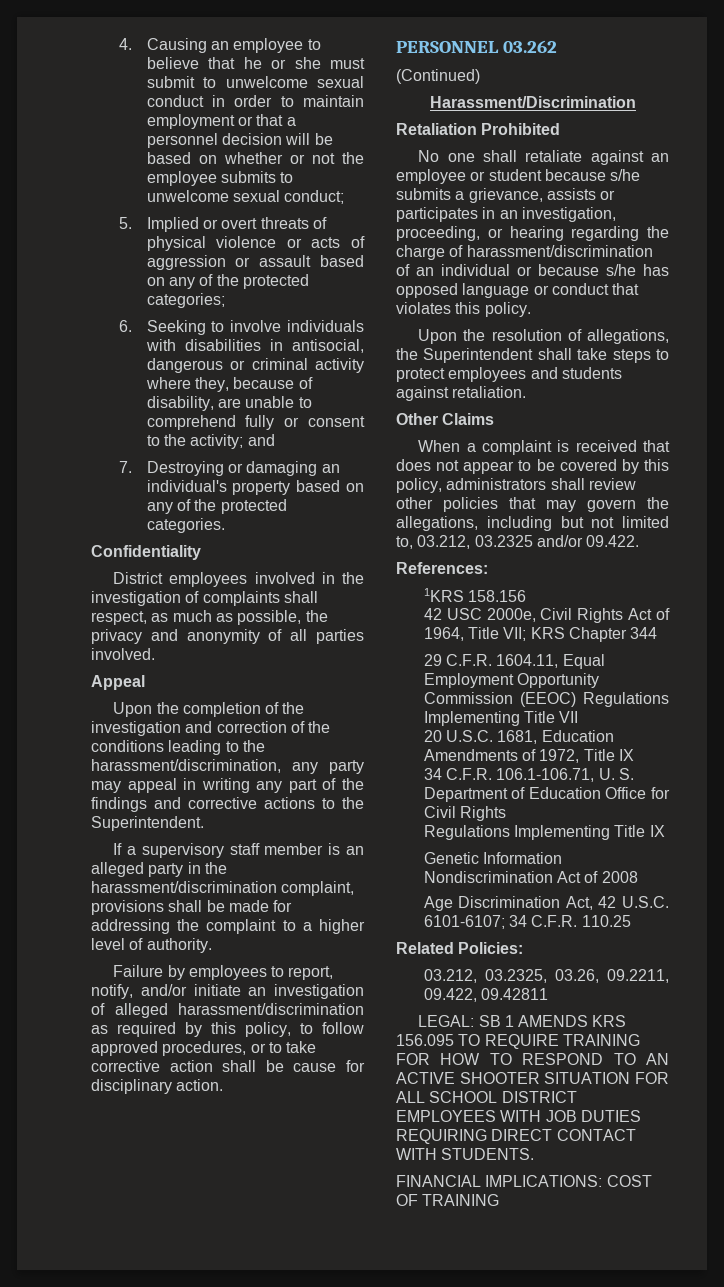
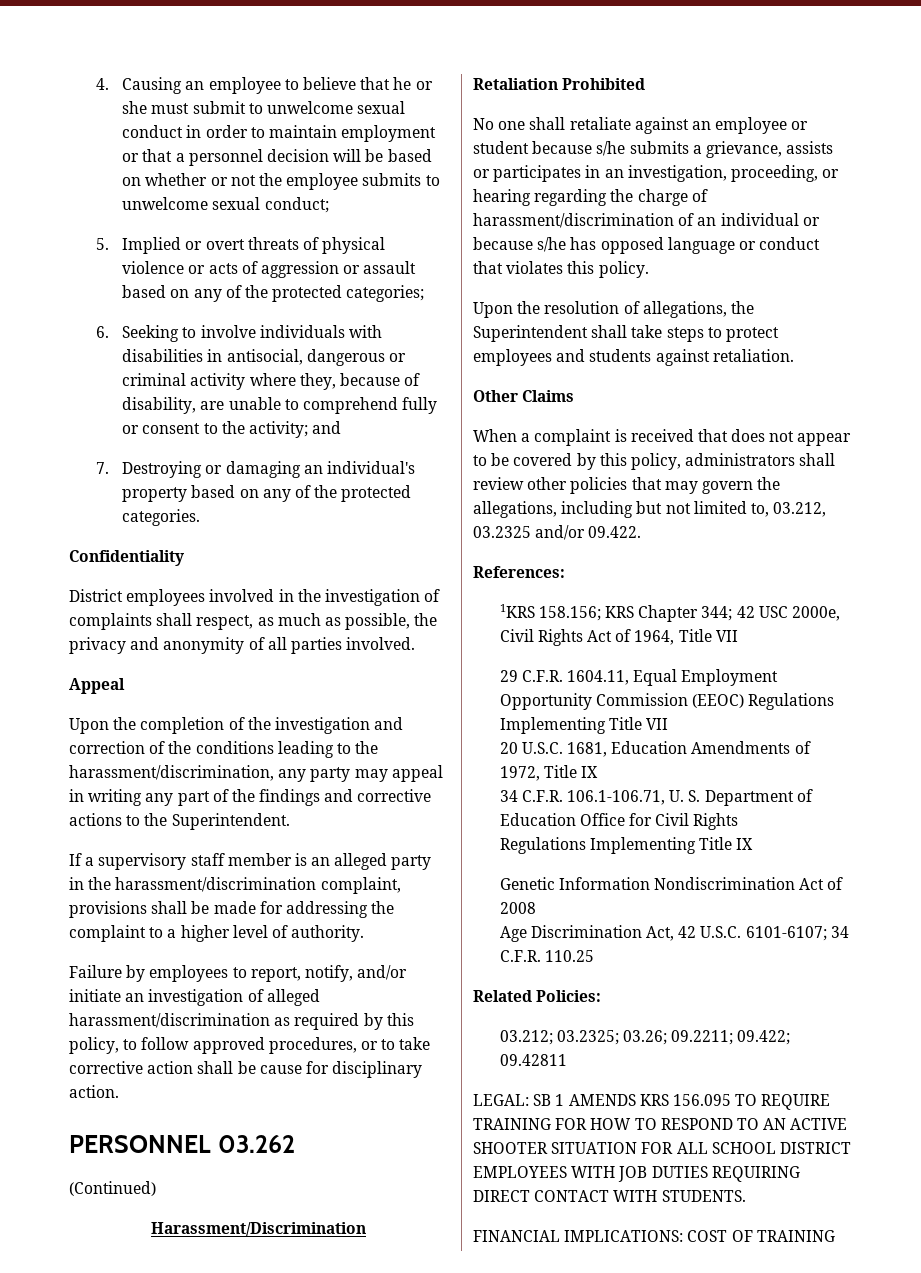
[468,590,527,602] 158.156 // -> [538,605,733,622] 158.156; KRS Chapter 344;
[503,627,658,642] VII; KRS Chapter 344 -> [715,630,738,642] VII
[423,969,669,983] [423,988,477,1002] 03.212, 03.2325, 03.26, 09.2211, 09.422, -> [499,1030,791,1045] 03.212; 03.2325; 03.26; 09.2211; 09.422;

